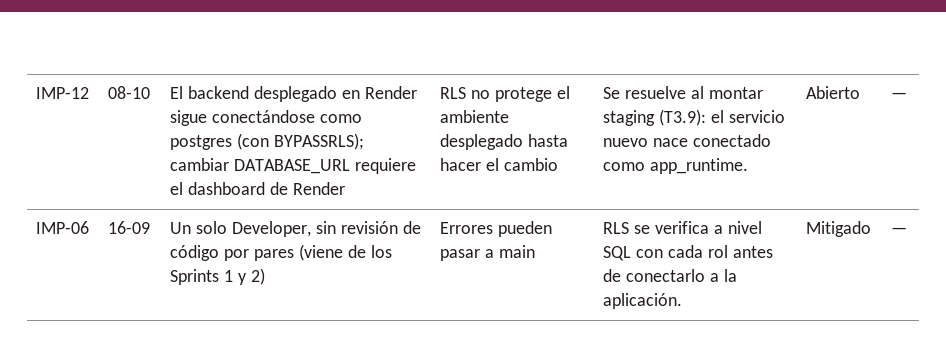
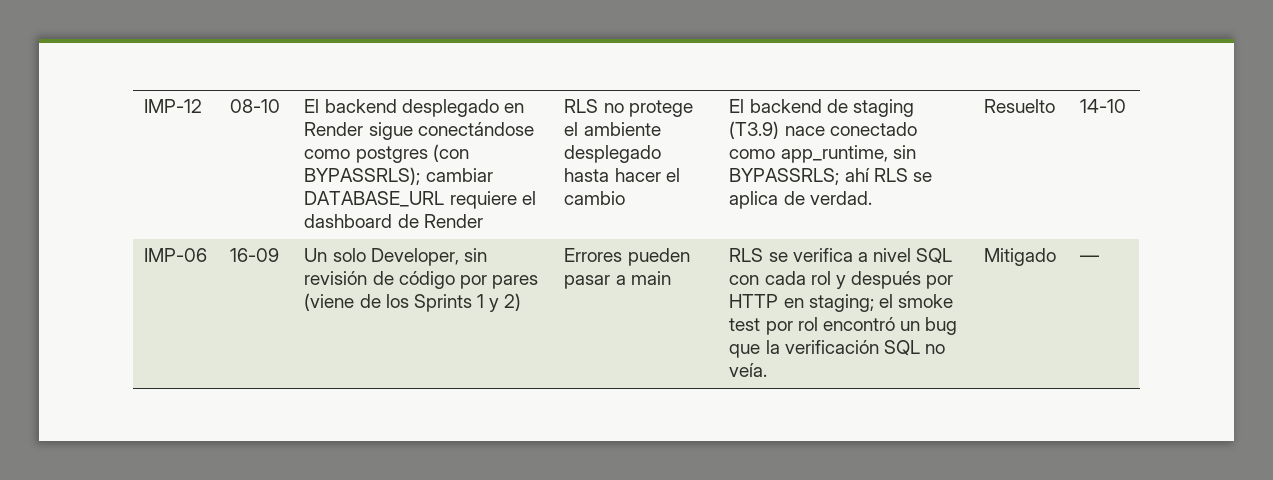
[603,86,764,99] [603,109,786,126] [603,134,772,147] [603,158,749,174] [806,86,861,99] [891,92,908,99] Se resuelve al montar staging (T3.9): el servicio nuevo nace conectado como app_runtime. | Abierto | — -> [729,99,914,117] [729,121,917,139] [729,145,916,163] [729,168,932,185] [729,191,872,209] [984,99,1056,113] [1080,99,1127,113] El backend de staging (T3.9) nace conectado como app_runtime, sin BYPASSRLS; ahí RLS se aplica de verdad. | Resuelto | 14-10
[732,246,773,258] [603,269,738,282] [603,293,683,309] antes de conectarlo a la aplicación. -> [835,271,954,289] [729,294,953,312] [729,317,958,335] [729,340,945,358] [729,363,768,377] y después por HTTP en staging; el smoke test por rol encontró un bug que la verificación SQL no veía.

